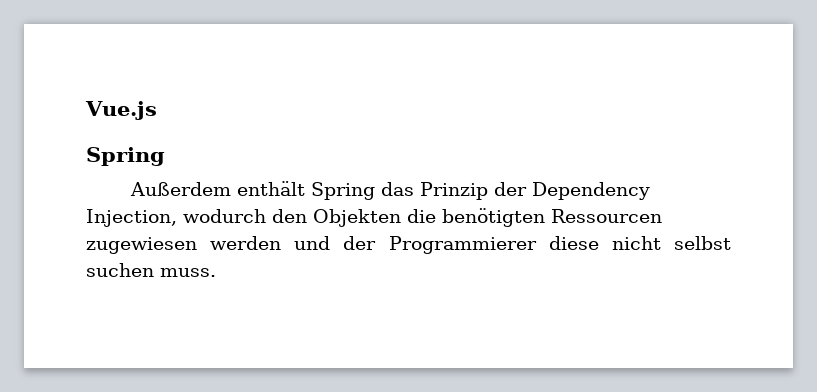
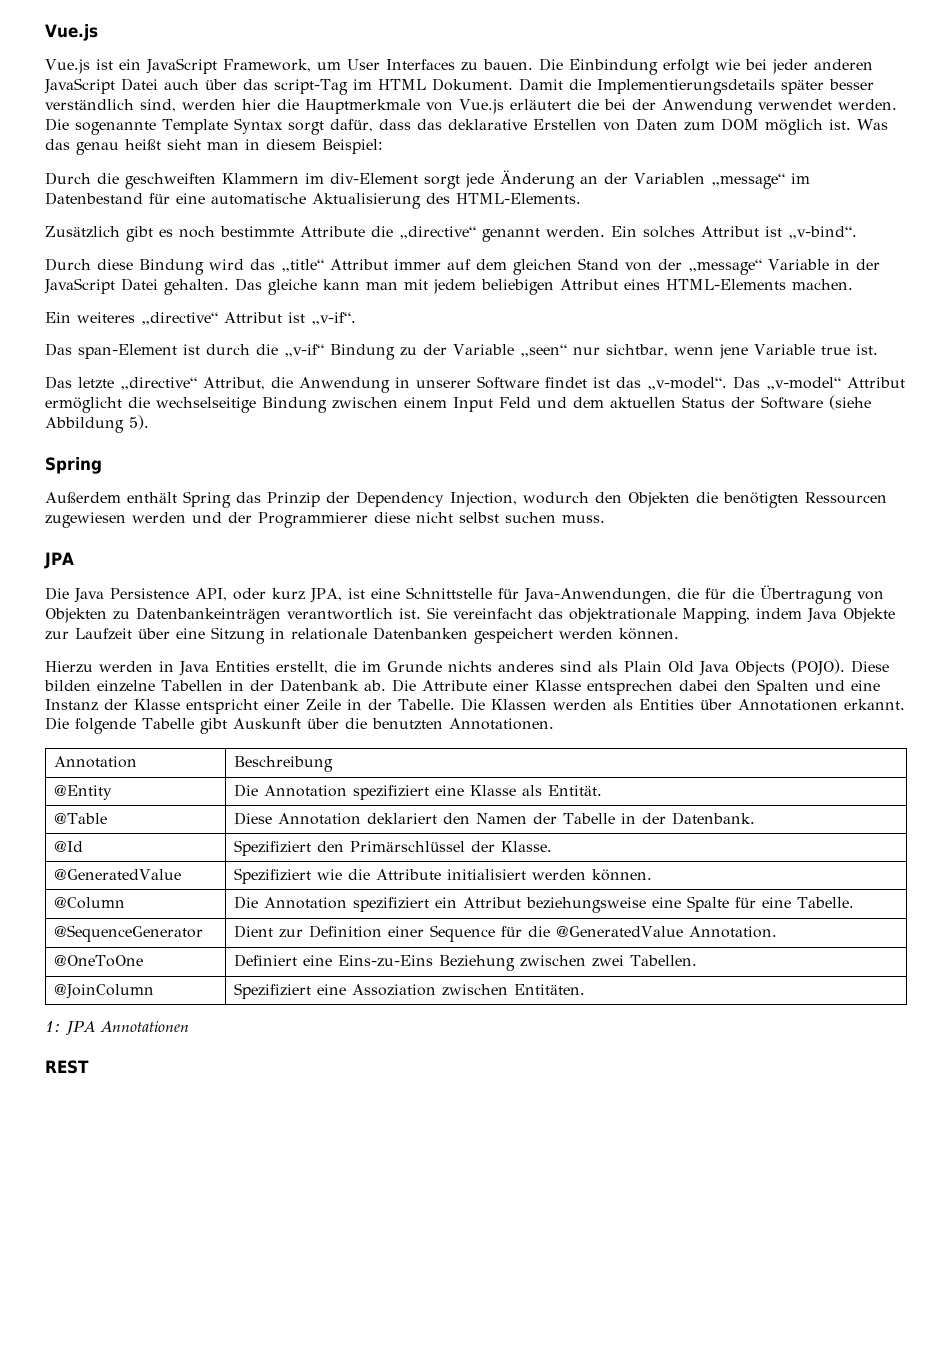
[85,101,157,120] Vue.js -> [45,24,98,41] [45,58,873,75] [44,78,874,95] [45,99,897,115] [45,118,888,135] [45,139,383,155] [45,170,810,189] [45,192,581,209] [45,226,857,242] [45,258,880,275] [44,278,853,295] [45,312,356,325] [45,343,878,360] [45,376,905,393] [45,395,871,413] [45,415,149,433] Vue.js // Vue.js ist ein JavaScript Framework, um User Interfaces zu bauen. Die Einbindung erfolgt wie bei jeder anderen JavaScript Datei auch über das script-Tag im HTML Dokument. Damit die Implementierungsdetails später besser verständlich sind, werden hier die Hauptmerkmale von Vue.js erläutert die bei der Anwendung verwendet werden. Die sogenannte Template Syntax sorgt dafür, dass das deklarative Erstellen von Daten zum DOM möglich ist. Was das genau heißt sieht man in diesem Beispiel: // Durch die geschweiften Klammern im div-Element sorgt jede Änderung an der Variablen „message“ im Datenbestand für eine automatische Aktualisierung des HTML-Elements. // Zusätzlich gibt es noch bestimmte Attribute die „directive“ genannt werden. Ein solches Attribut ist „v-bind“. // Durch diese Bindung wird das „title“ Attribut immer auf dem gleichen Stand von der „message“ Variable in der JavaScript Datei gehalten. Das gleiche kann man mit jedem beliebigen Attribut eines HTML-Elements machen. // Ein weiteres „directive“ Attribut ist „v-if“. // Das span-Element ist durch die „v-if“ Bindung zu der Variable „seen“ nur sichtbar, wenn jene Variable true ist. // Das letzte „directive“ Attribut, die Anwendung in unserer Software findet ist das „v-model“. Das „v-model“ Attribut ermöglicht die wechselseitige Bindung zwischen einem Input Feld und dem aktuellen Status der Software (siehe Abbildung 5).
(216, 272) none -> [44,552,74,569] [45,585,884,604] [45,607,895,624] [45,627,679,644] [45,659,889,676] [44,679,880,695] [45,698,905,714] [45,717,554,734] [54,756,138,768] [234,756,334,772] [54,785,113,800] [234,784,603,800] [54,813,108,824] [234,812,756,825] [54,841,84,852] [234,840,553,856] [54,869,182,880] [234,868,653,884] [54,897,126,909] [234,896,855,913] [54,925,204,942] [234,925,778,942] [54,955,144,967] [234,954,698,971] [54,984,155,999] [234,983,586,999] [45,1021,189,1036] [45,1060,89,1074] // JPA // Die Java Persistence API, oder kurz JPA, ist eine Schnittstelle für Java-Anwendungen, die für die Übertragung von Objekten zu Datenbankeinträgen verantwortlich ist. Sie vereinfacht das objektrationale Mapping, indem Java Objekte zur Laufzeit über eine Sitzung in relationale Datenbanken gespeichert werden können. // Hierzu werden in Java Entities erstellt, die im Grunde nichts anderes sind als Plain Old Java Objects (POJO). Diese bilden einzelne Tabellen in der Datenbank ab. Die Attribute einer Klasse entsprechen dabei den Spalten und eine Instanz der Klasse entspricht einer Zeile in der Tabelle. Die Klassen werden als Entities über Annotationen erkannt. Die folgende Tabelle gibt Auskunft über die benutzten Annotationen. // Annotation | Beschreibung // @Entity | Die Annotation spezifiziert eine Klasse als Entität. // @Table | Diese Annotation deklariert den Namen der Tabelle in der Datenbank. // @Id | Spezifiziert den Primärschlüssel der Klasse. // @GeneratedValue | Spezifiziert wie die Attribute initialisiert werden können. // @Column | Die Annotation spezifiziert ein Attribut beziehungsweise eine Spalte für eine Tabelle. // @SequenceGenerator | Dient zur Definition einer Sequence für die @GeneratedValue Annotation. // @OneToOne | Definiert eine Eins-zu-Eins Beziehung zwischen zwei Tabellen. // @JoinColumn | Spezifiziert eine Assoziation zwischen Entitäten. // 1: JPA Annotationen // REST

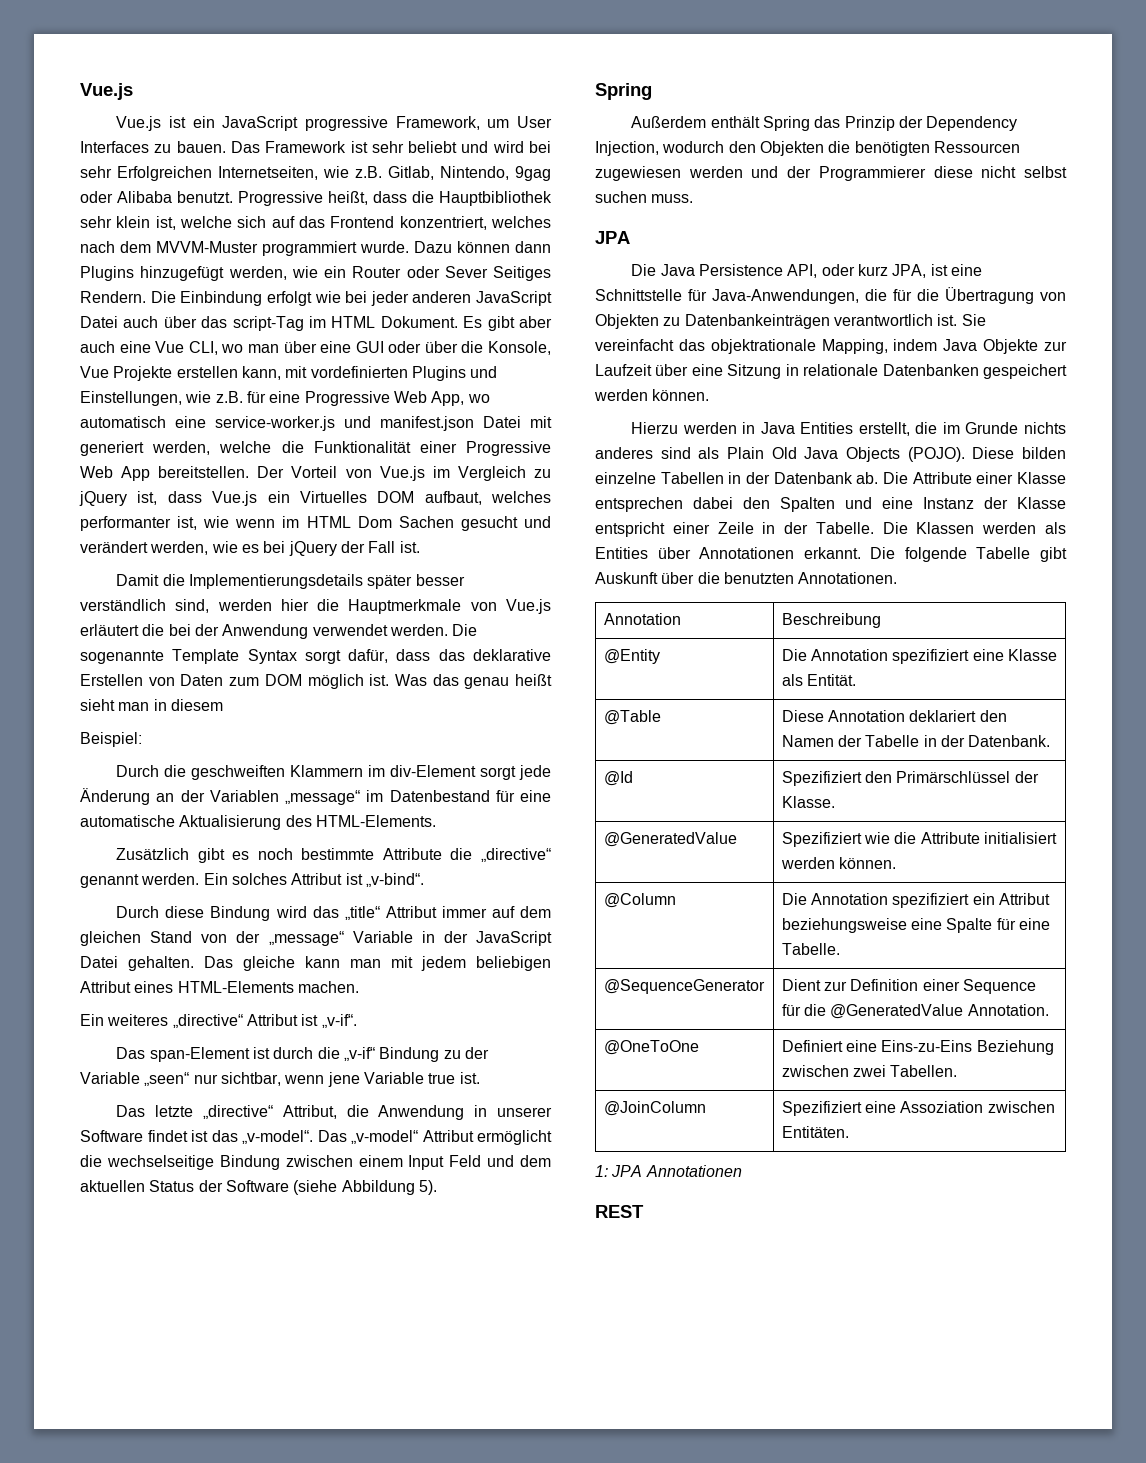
(217, 66) none -> [304,116,388,131] progressive
(533, 64) none -> [230,141,552,153] [80,166,551,181] [80,191,552,206] [80,216,551,230] [80,241,551,256] [80,266,551,281] [80,291,146,303] Das Framework ist sehr beliebt und wird bei sehr Erfolgreichen Internetseiten, wie z.B. Gitlab, Nintendo, 9gag oder Alibaba benutzt. Progressive heißt, dass die Hauptbibliothek sehr klein ist, welche sich auf das Frontend konzentriert, welches nach dem MVVM-Muster programmiert wurde. Dazu können dann Plugins hinzugefügt werden, wie ein Router oder Sever Seitiges Rendern.
(513, 84) none -> [463,316,552,331] [80,341,551,355] [80,366,498,381] [80,391,490,406] [80,416,552,431] [80,441,552,456] [80,466,551,481] [79,491,551,506] [80,516,551,531] [80,541,420,556] Es gibt aber auch eine Vue CLI, wo man über eine GUI oder über die Konsole, Vue Projekte erstellen kann, mit vordefinierten Plugins und Einstellungen, wie z.B. für eine Progressive Web App, wo automatisch eine service-worker.js und manifest.json Datei mit generiert werden, welche die Funktionalität einer Progressive Web App bereitstellen. Der Vorteil von Vue.js im Vergleich zu jQuery ist, dass Vue.js ein Virtuelles DOM aufbaut, welches performanter ist, wie wenn im HTML Dom Sachen gesucht und verändert werden, wie es bei jQuery der Fall ist. //
(316, 144) none -> (223, 705) //

